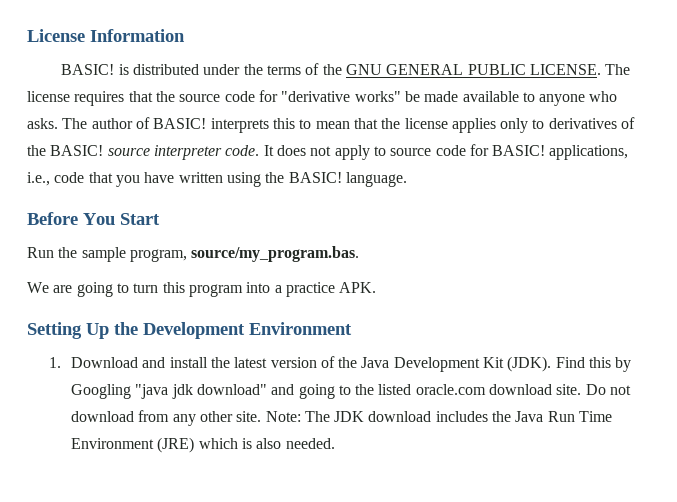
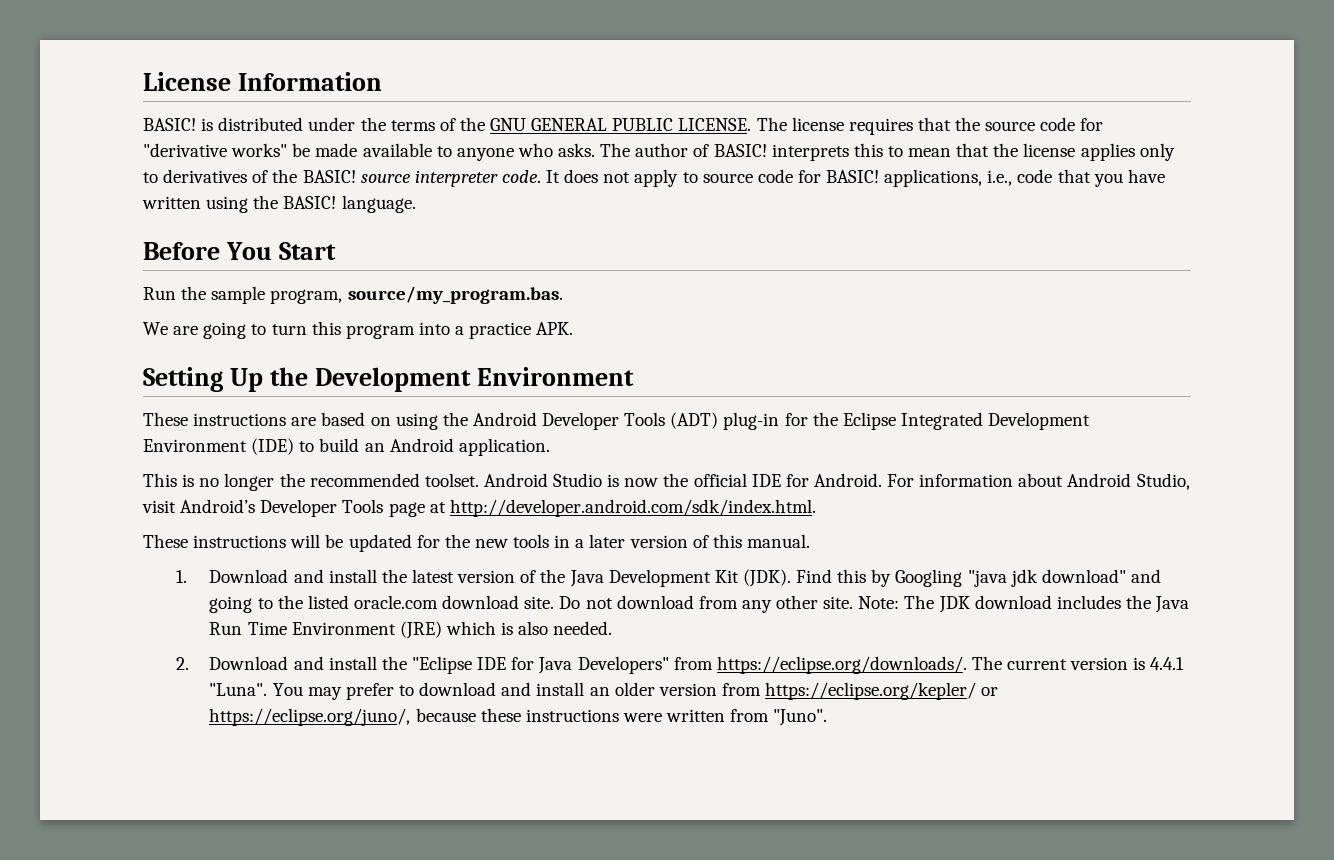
(352, 328) none -> [143,412,1091,430] [143,438,550,456] [143,473,1190,491] [142,499,816,517] [143,534,810,552] // These instructions are based on using the Android Developer Tools (ADT) plug-in for the Eclipse Integrated Development Environment (IDE) to build an Android application. // This is no longer the recommended toolset. Android Studio is now the official IDE for Android. For information about Android Studio, visit Android’s Developer Tools page at http://developer.android.com/sdk/index.html. // These instructions will be updated for the new tools in a later version of this manual.
(335, 443) none -> [176,656,1185,674] [209,682,999,700] [209,708,828,726] // 2. Download and install the "Eclipse IDE for Java Developers" from https://eclipse.org/downloads/. The current version is 4.4.1 "Luna". You may prefer to download and install an older version from https://eclipse.org/kepler/ or https://eclipse.org/juno/, because these instructions were written from "Juno".

